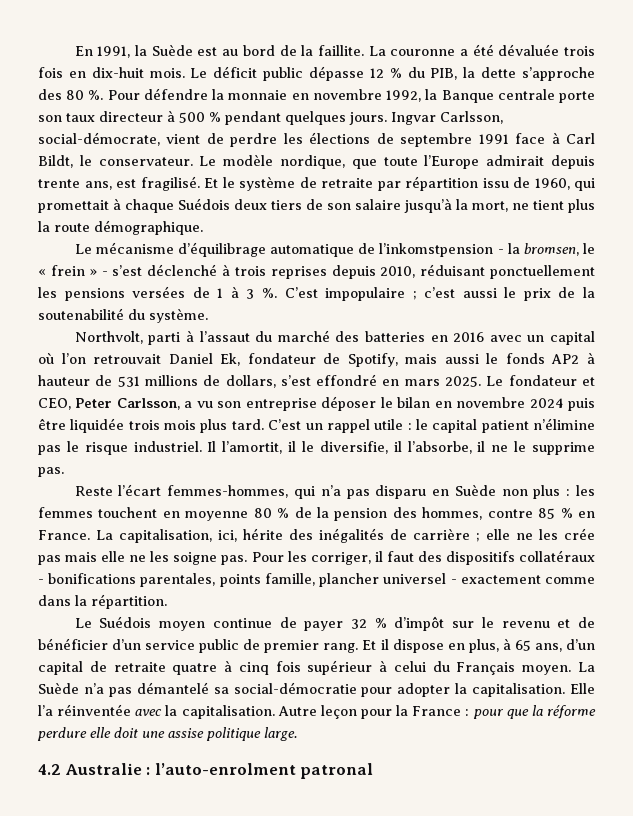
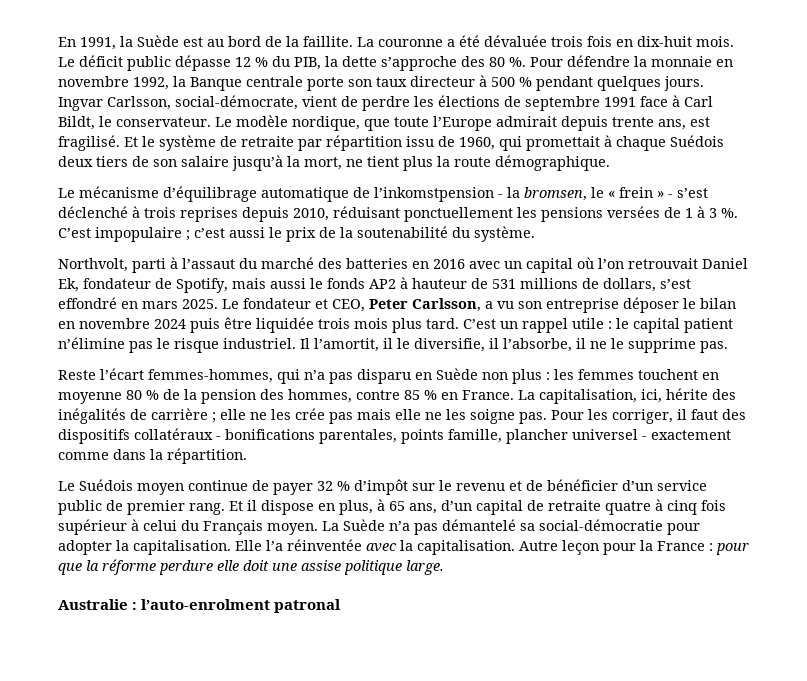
[38,764,61,775] 4.2 -> (444, 567) none

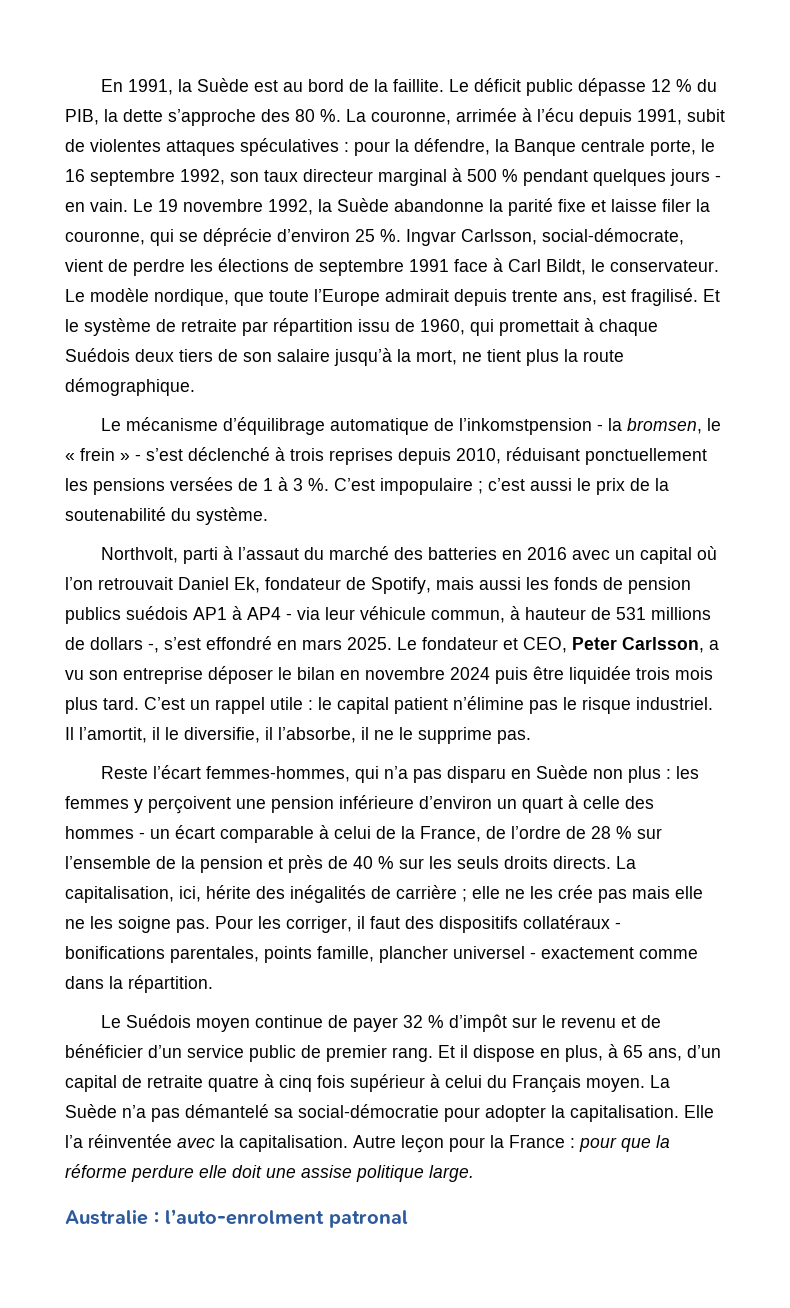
[357,35,734,47] La couronne a été dévaluée trois fois en dix-huit mois. -> (444, 85) none
[530,55,733,67] [58,76,344,91] Pour défendre la monnaie en novembre 1992, la Banque centrale porte -> [346,108,725,126] [65,138,715,156] [65,169,225,186] La couronne, arrimée à l’écu depuis 1991, subit de violentes attaques spéculatives : pour la défendre, la Banque centrale porte, le 16 septembre 1992,
(475, 81) none -> [378,169,447,186] marginal
[664,76,704,91] jours. -> [670,169,721,186] [65,198,710,216] [65,228,401,246] jours - en vain. Le 19 novembre 1992, la Suède abandonne la parité fixe et laisse filer la couronne, qui se déprécie d’environ 25 %.
[310,278,396,289] le fonds AP2 -> [526,577,691,594] [65,606,505,624] les fonds de pension publics suédois AP1 à AP4 - via leur véhicule commun,
[603,278,656,292] dollars, -> [90,637,159,653] dollars -,
[638,369,719,380] [58,389,514,404] touchent en moyenne 80 % de la pension des hommes, contre 85 % en France. -> [134,795,654,814] [65,825,662,843] [65,855,611,873] y perçoivent une pension inférieure d’environ un quart à celle des hommes - un écart comparable à celui de la France, de l’ordre de 28 % sur l’ensemble de la pension et près de 40 % sur les seuls droits directs.

